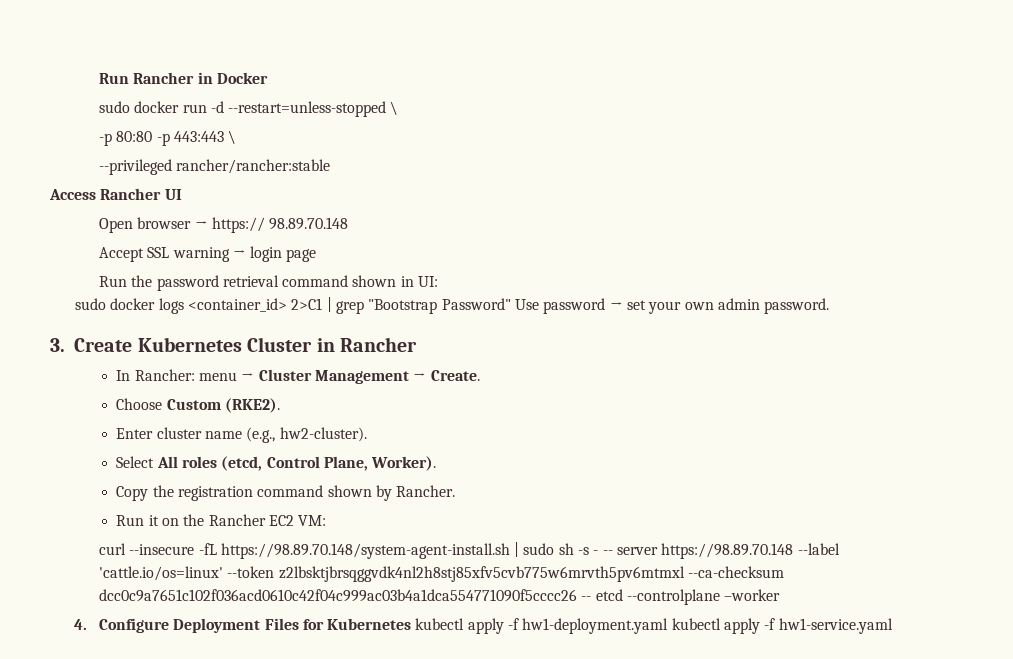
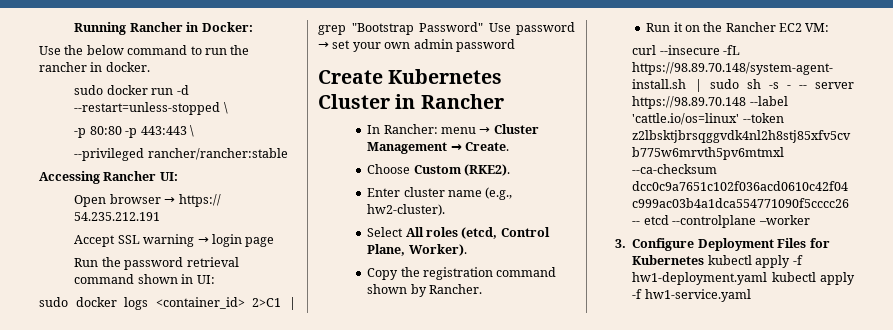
[98,73,129,84] Run -> [74,22,127,35] Running
[216,72,268,84] Docker -> [201,22,253,32] [39,45,250,55] [39,62,150,72] Docker: // Use the below command to run the rancher in docker.
[49,188,182,200] Access Rancher UI -> [39,171,178,184] Accessing Rancher UI:
[269,217,349,230] 98.89.70.148 -> [74,212,161,221] 54.235.212.191
[764,298,830,314] [50,338,65,352] password. // 3. -> [455,39,515,52] password //
[74,619,88,630] 4. -> [614,239,626,248] 3.

